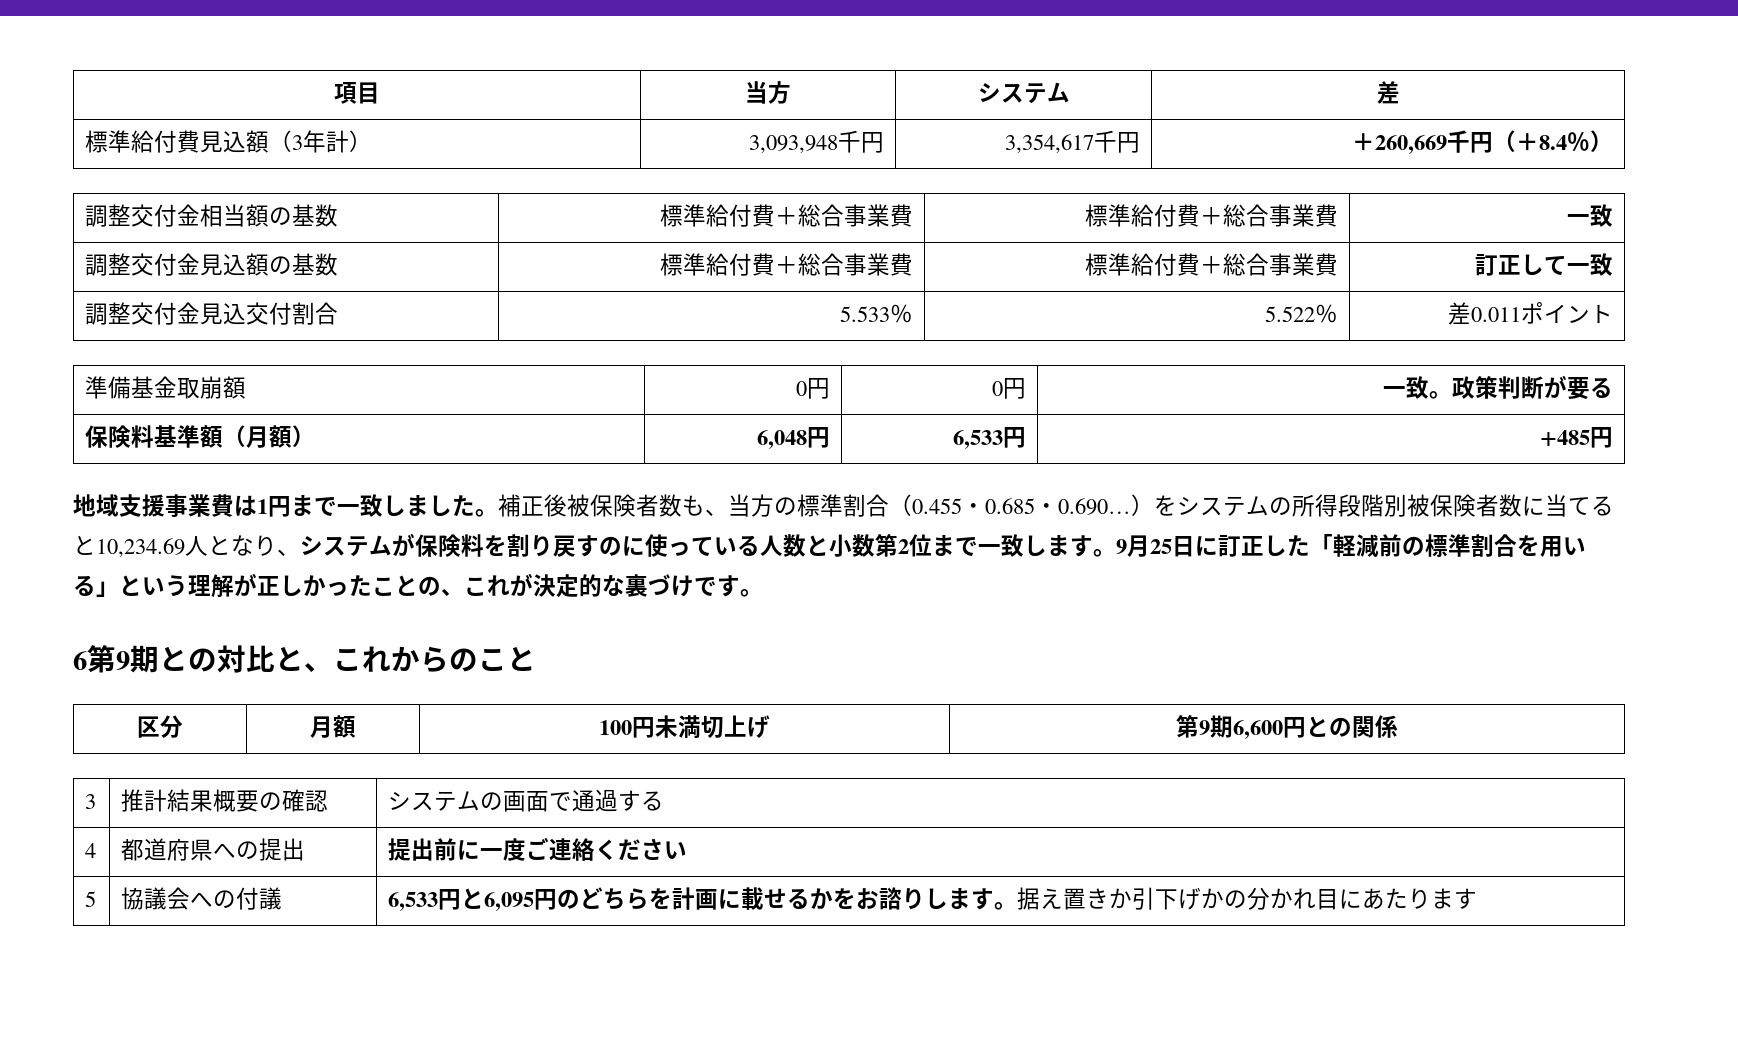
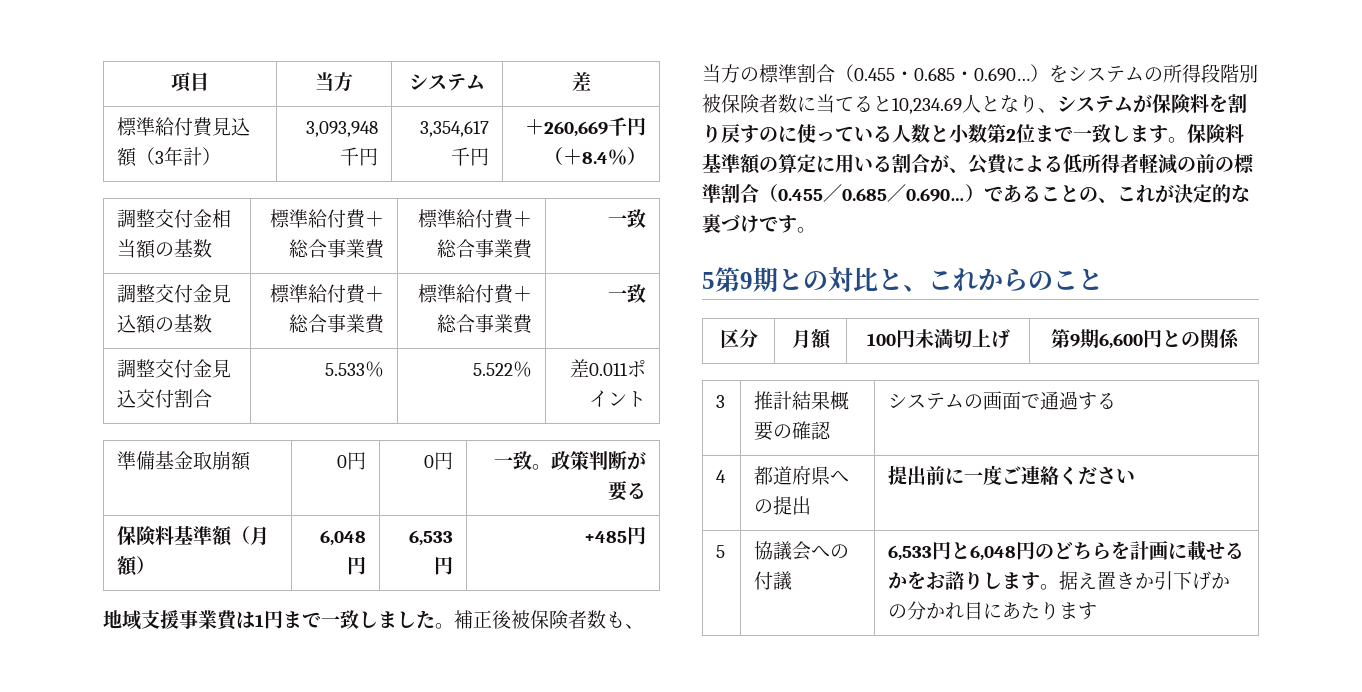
[1474,254,1567,276] 訂正して -> (533, 324) none
[1116,534,1586,557] [73,573,372,598] 9月25日に訂正した「軽減前の標準割合を用いる」という理解が正しかった -> [1187,124,1244,143] [702,153,1254,175] [702,184,1041,203] 保険料基準額の算定に用いる割合が、公費による低所得者軽減の前の標準割合（0.455／0.685／0.690…）である
[73,651,87,670] 6 -> [702,272,715,289] 5
[484,892,535,911] 6,095 -> [970,545,1017,561] 6,048

